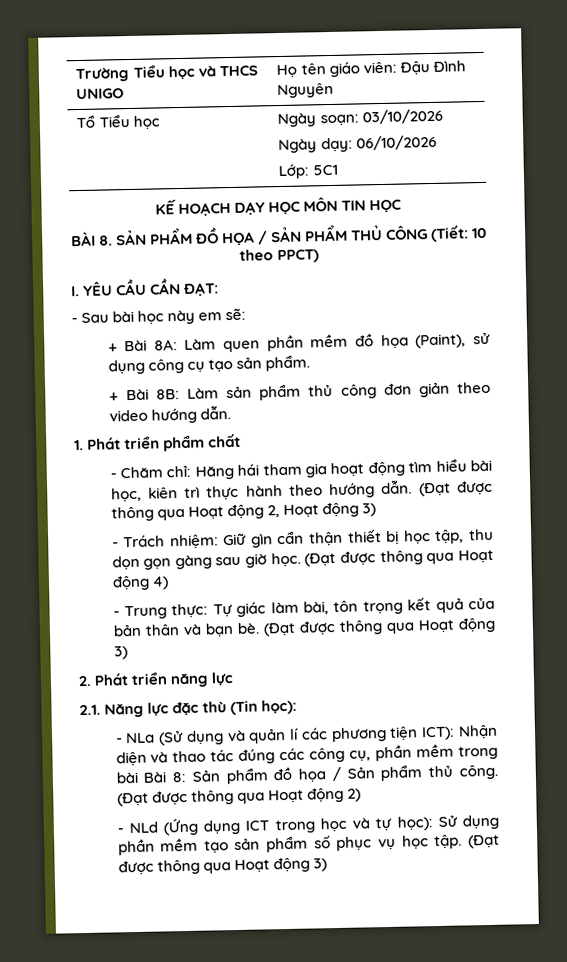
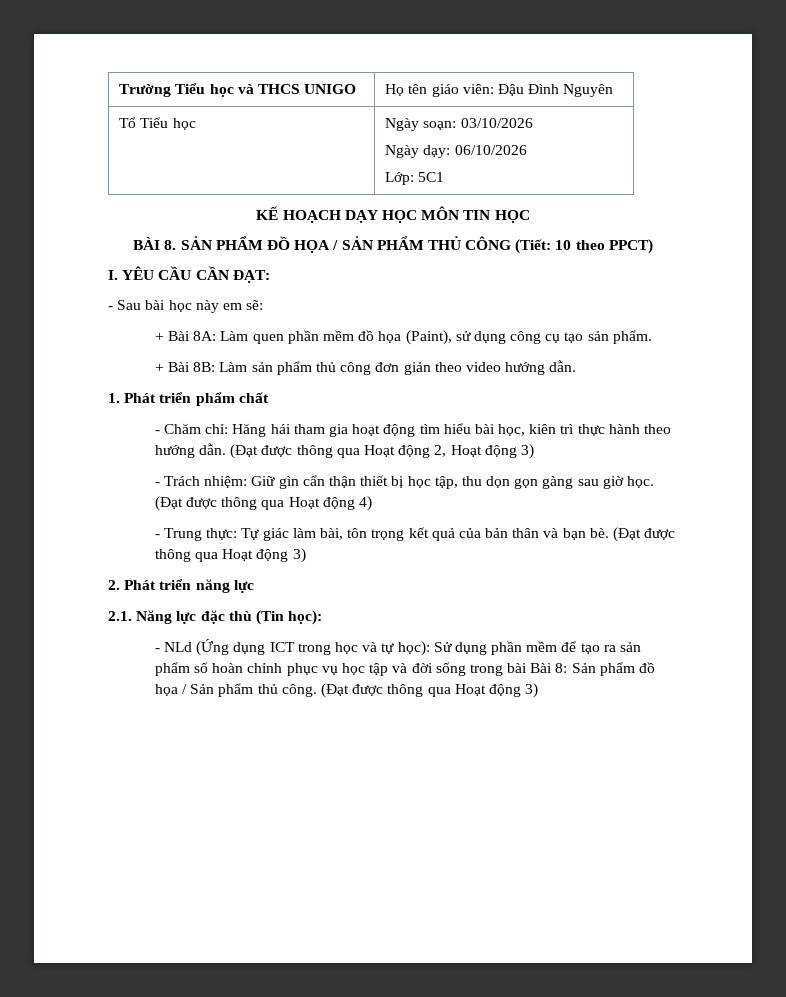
[125,724,499,746] [115,743,455,767] NLa (Sử dụng và quản lí các phương tiện ICT): Nhận diện và thao tác đúng các công cụ, phần mềm -> [164,639,641,656] [154,662,466,676] NLd (Ứng dụng ICT trong học và tự học): Sử dụng phần mềm để tạo ra sản phẩm số hoàn chỉnh phục vụ học tập và đời sống
[346,788,361,802] [116,814,499,836] [117,834,501,856] [117,857,310,876] 2) // - NLd (Ứng dụng ICT trong học và tự học): Sử dụng phần mềm tạo sản phẩm số phục vụ học tập. (Đạt được thông qua Hoạt động -> (521, 690) none

